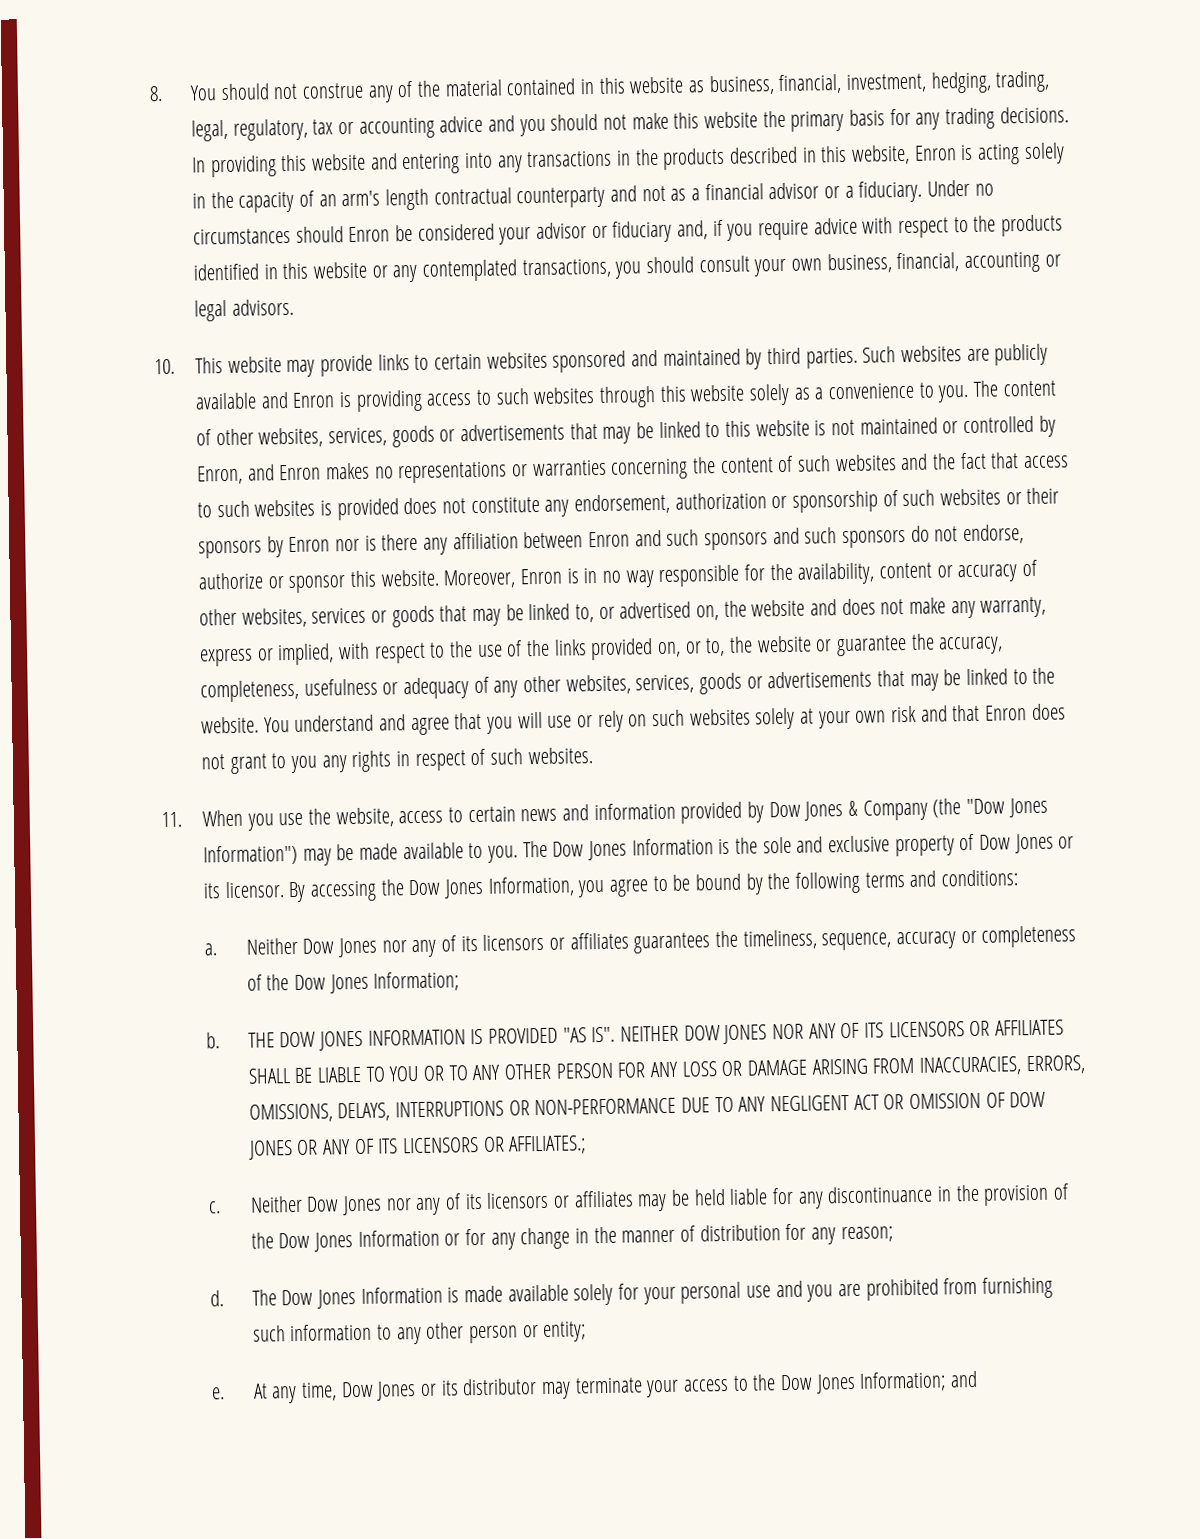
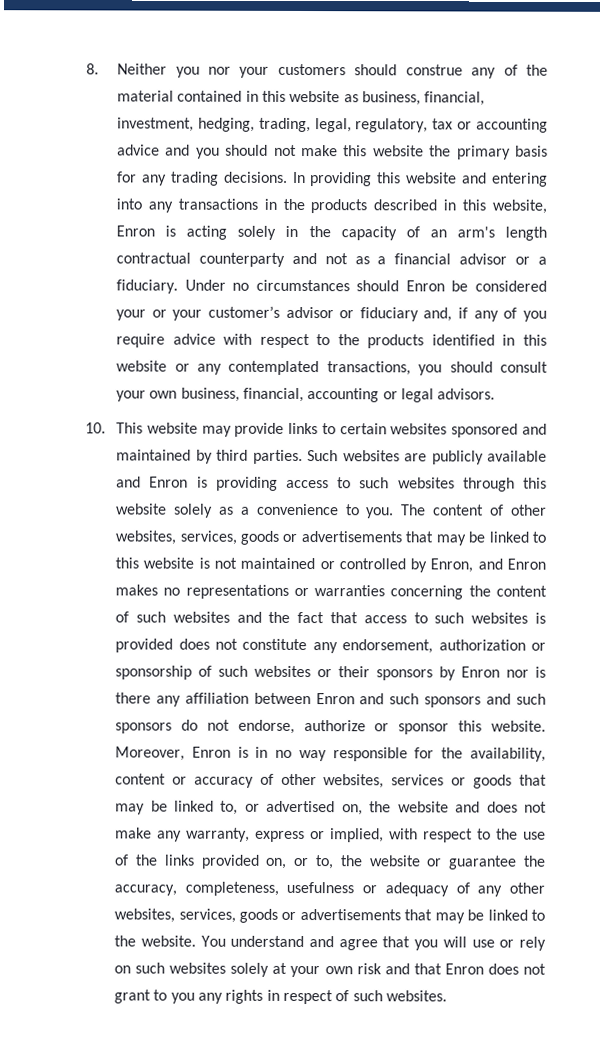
[190,83,299,101] You should not -> [117,63,398,78] Neither you nor your customers should
(532, 236) none -> [151,305,280,321] or your customer’s
(724, 228) none -> [473,307,518,322] any of
[160,797,1048,831] [203,833,1075,866] [203,869,1019,903] [204,925,1077,958] [246,971,460,994] [206,1019,1064,1051] [247,1055,1085,1084] [248,1091,1047,1123] [247,1135,587,1160] [208,1183,1070,1216] [250,1223,893,1252] [210,1276,1053,1309] [251,1321,587,1345] [211,1370,978,1404] // 11. When you use the website, access to certain news and information provided by Dow Jones & Company (the "Dow Jones Information") may be made available to you. The Dow Jones Information is the sole and exclusive property of Dow Jones or its licensor. By accessing the Dow Jones Information, you agree to be bound by the following terms and conditions: // a. Neither Dow Jones nor any of its licensors or affiliates guarantees the timeliness, sequence, accuracy or completeness of the Dow Jones Information; // b. THE DOW JONES INFORMATION IS PROVIDED "AS IS". NEITHER DOW JONES NOR ANY OF ITS LICENSORS OR AFFILIATES SHALL BE LIABLE TO YOU OR TO ANY OTHER PERSON FOR ANY LOSS OR DAMAGE ARISING FROM INACCURACIES, ERRORS, OMISSIONS, DELAYS, INTERRUPTIONS OR NON-PERFORMANCE DUE TO ANY NEGLIGENT ACT OR OMISSION OF DOW JONES OR ANY OF ITS LICENSORS OR AFFILIATES.; // c. Neither Dow Jones nor any of its licensors or affiliates may be held liable for any discontinuance in the provision of the Dow Jones Information or for any change in the manner of distribution for any reason; // d. The Dow Jones Information is made available solely for your personal use and you are prohibited from furnishing such information to any other person or entity; // e. At any time, Dow Jones or its distributor may terminate your access to the Dow Jones Information; and -> (447, 996) none

